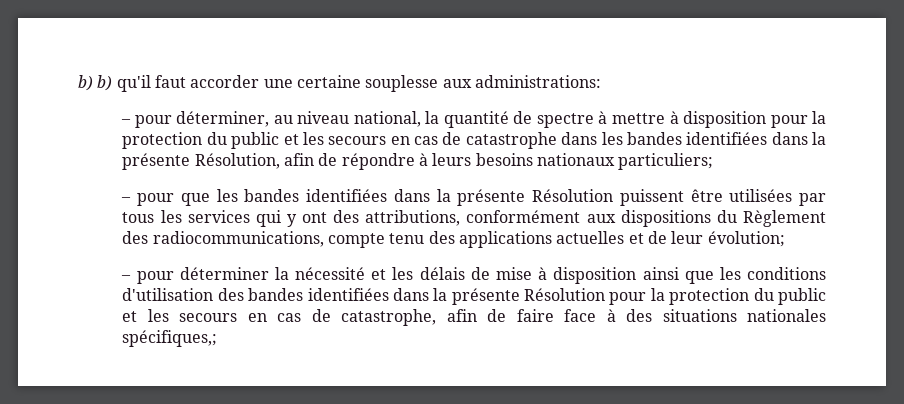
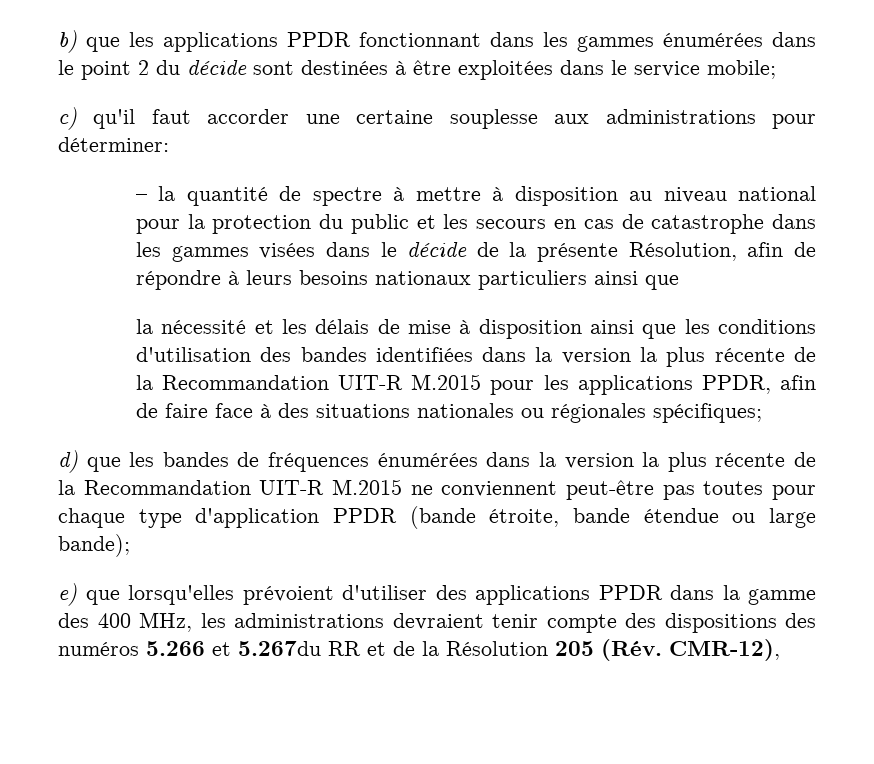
[78,75,113,91] b) b) -> [58,30,816,53] [58,60,776,80] [58,107,77,130] b) que les applications PPDR fonctionnant dans les gammes énumérées dans le point 2 du décide sont destinées à être exploitées dans le service mobile; // c)
[474,75,601,88] [121,111,421,128] administrations: // – pour déterminer, au niveau national, -> [605,109,816,129] [58,137,169,152] [135,194,147,201] administrations pour déterminer: // –
(766, 119) none -> [629,186,816,203] au niveau national
[626,132,808,145] bandes identifiées dans -> [171,242,499,262] gammes visées dans le décide de
[618,153,714,170] [121,189,827,206] [122,210,826,227] [122,231,785,248] [121,267,269,284] particuliers; // – pour que les bandes identifiées dans la présente Résolution puissent être utilisées par tous les services qui y ont des attributions, conformément aux dispositions du Règlement des radiocommunications, compte tenu des applications actuelles et de leur évolution; // – pour déterminer -> [477,270,679,290] particuliers ainsi que //
[451,288,826,305] [122,309,437,326] présente Résolution pour la protection du public et les secours en cas de catastrophe, -> [561,347,816,367] [135,374,771,395] version la plus récente de la Recommandation UIT-R M.2015 pour les applications PPDR,
[122,330,218,347] spécifiques,; -> [520,403,762,423] [58,450,817,473] [58,479,816,500] [58,506,816,529] [58,534,130,557] [58,583,816,606] [58,612,816,633] [58,639,780,661] ou régionales spécifiques; // d) que les bandes de fréquences énumérées dans la version la plus récente de la Recommandation UIT-R M.2015 ne conviennent peut-être pas toutes pour chaque type d'application PPDR (bande étroite, bande étendue ou large bande); // e) que lorsqu'elles prévoient d'utiliser des applications PPDR dans la gamme des 400 MHz, les administrations devraient tenir compte des dispositions des numéros 5.266 et 5.267du RR et de la Résolution 205 (Rév. CMR-12),

